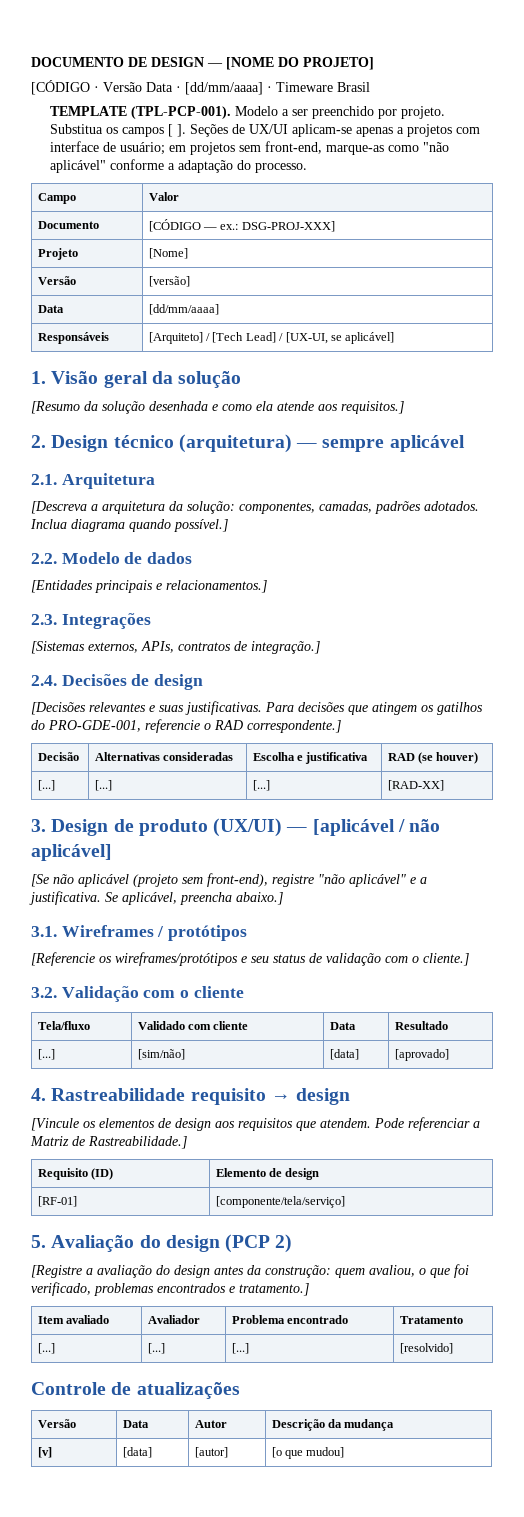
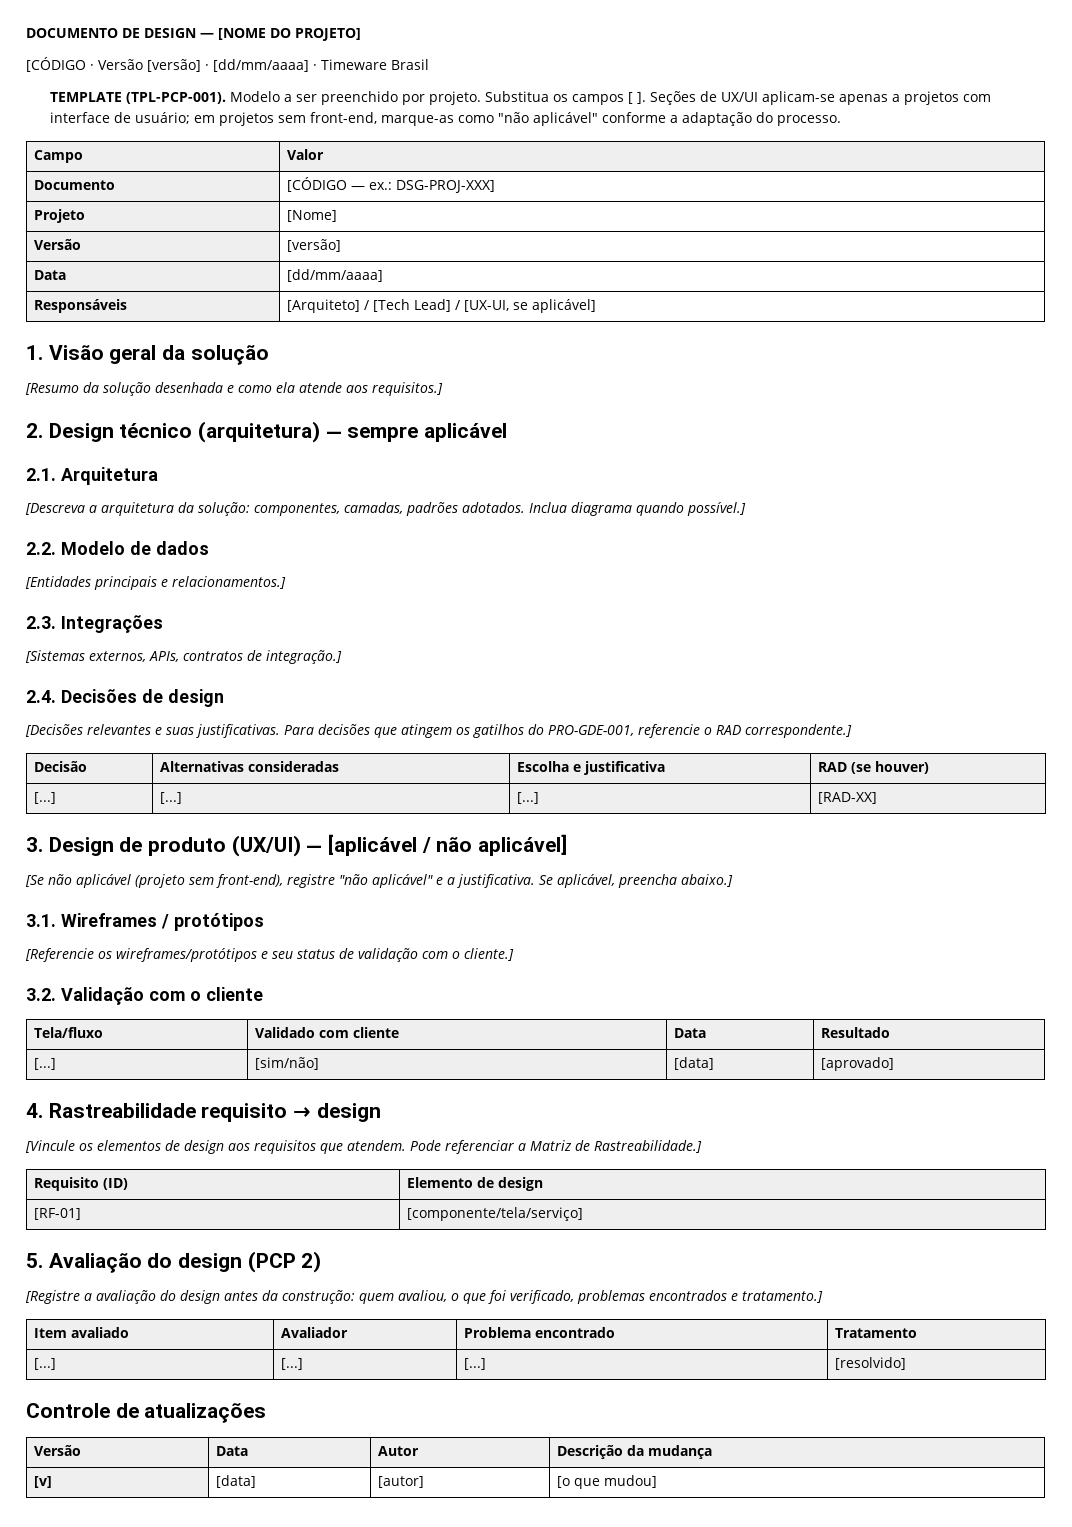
[146,82,173,92] Data -> [147,59,201,72] [versão]

